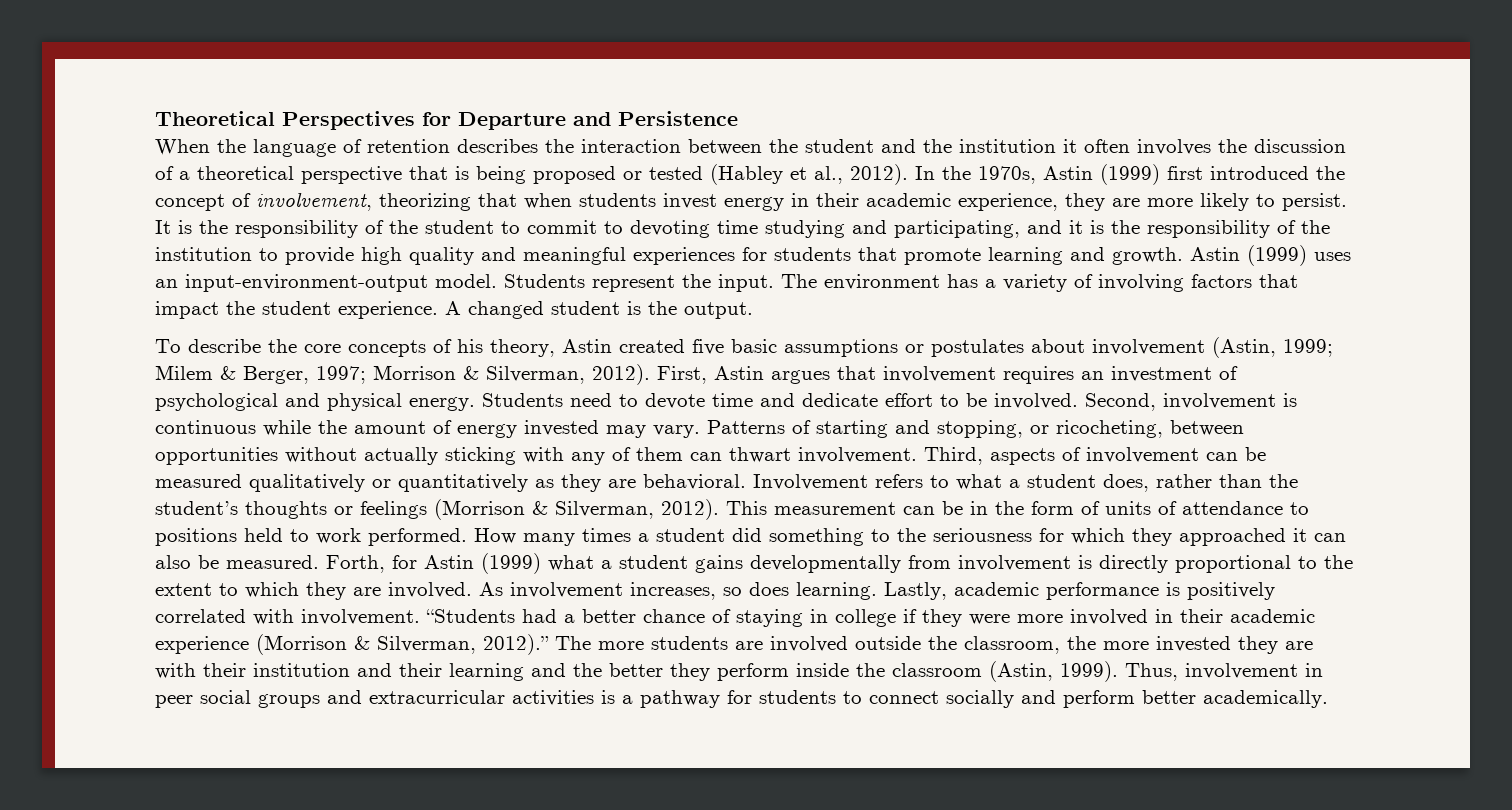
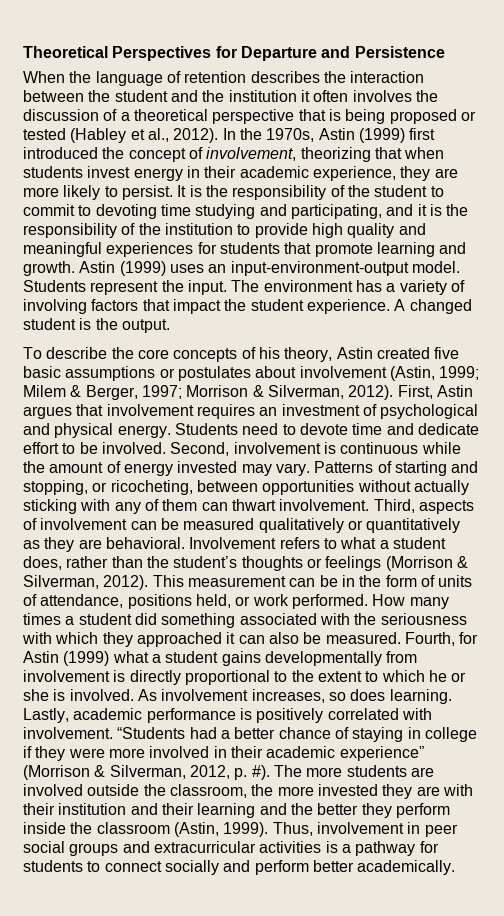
[1182,501,1309,515] [155,528,309,546] attendance to positions held to -> [40,594,251,609] attendance, positions held, or
[871,529,890,542] to -> [239,613,350,625] associated with
[1039,528,1064,542] for -> [22,632,52,644] with
[326,555,385,573] Forth, -> [404,632,455,646] Fourth,
[306,582,381,600] they are -> [428,670,467,682] [23,689,66,701] he or she is
[155,634,549,655] experience (Morrison & Silverman, 2012).” -> [339,746,424,761] [23,765,270,780] experience” (Morrison & Silverman, 2012, p. #).

